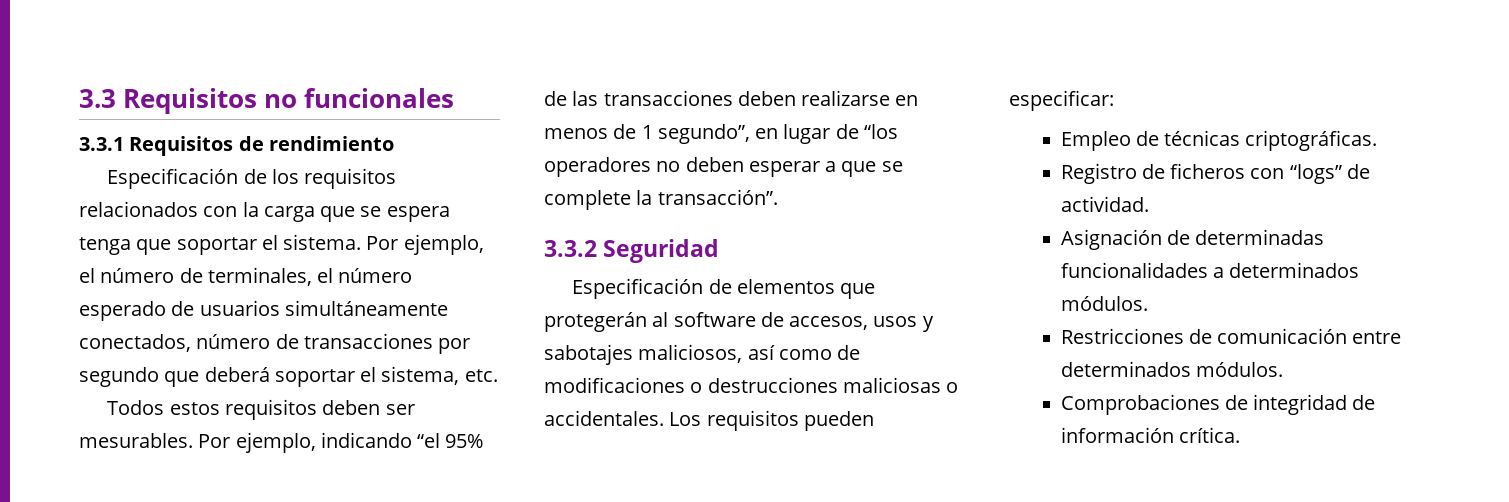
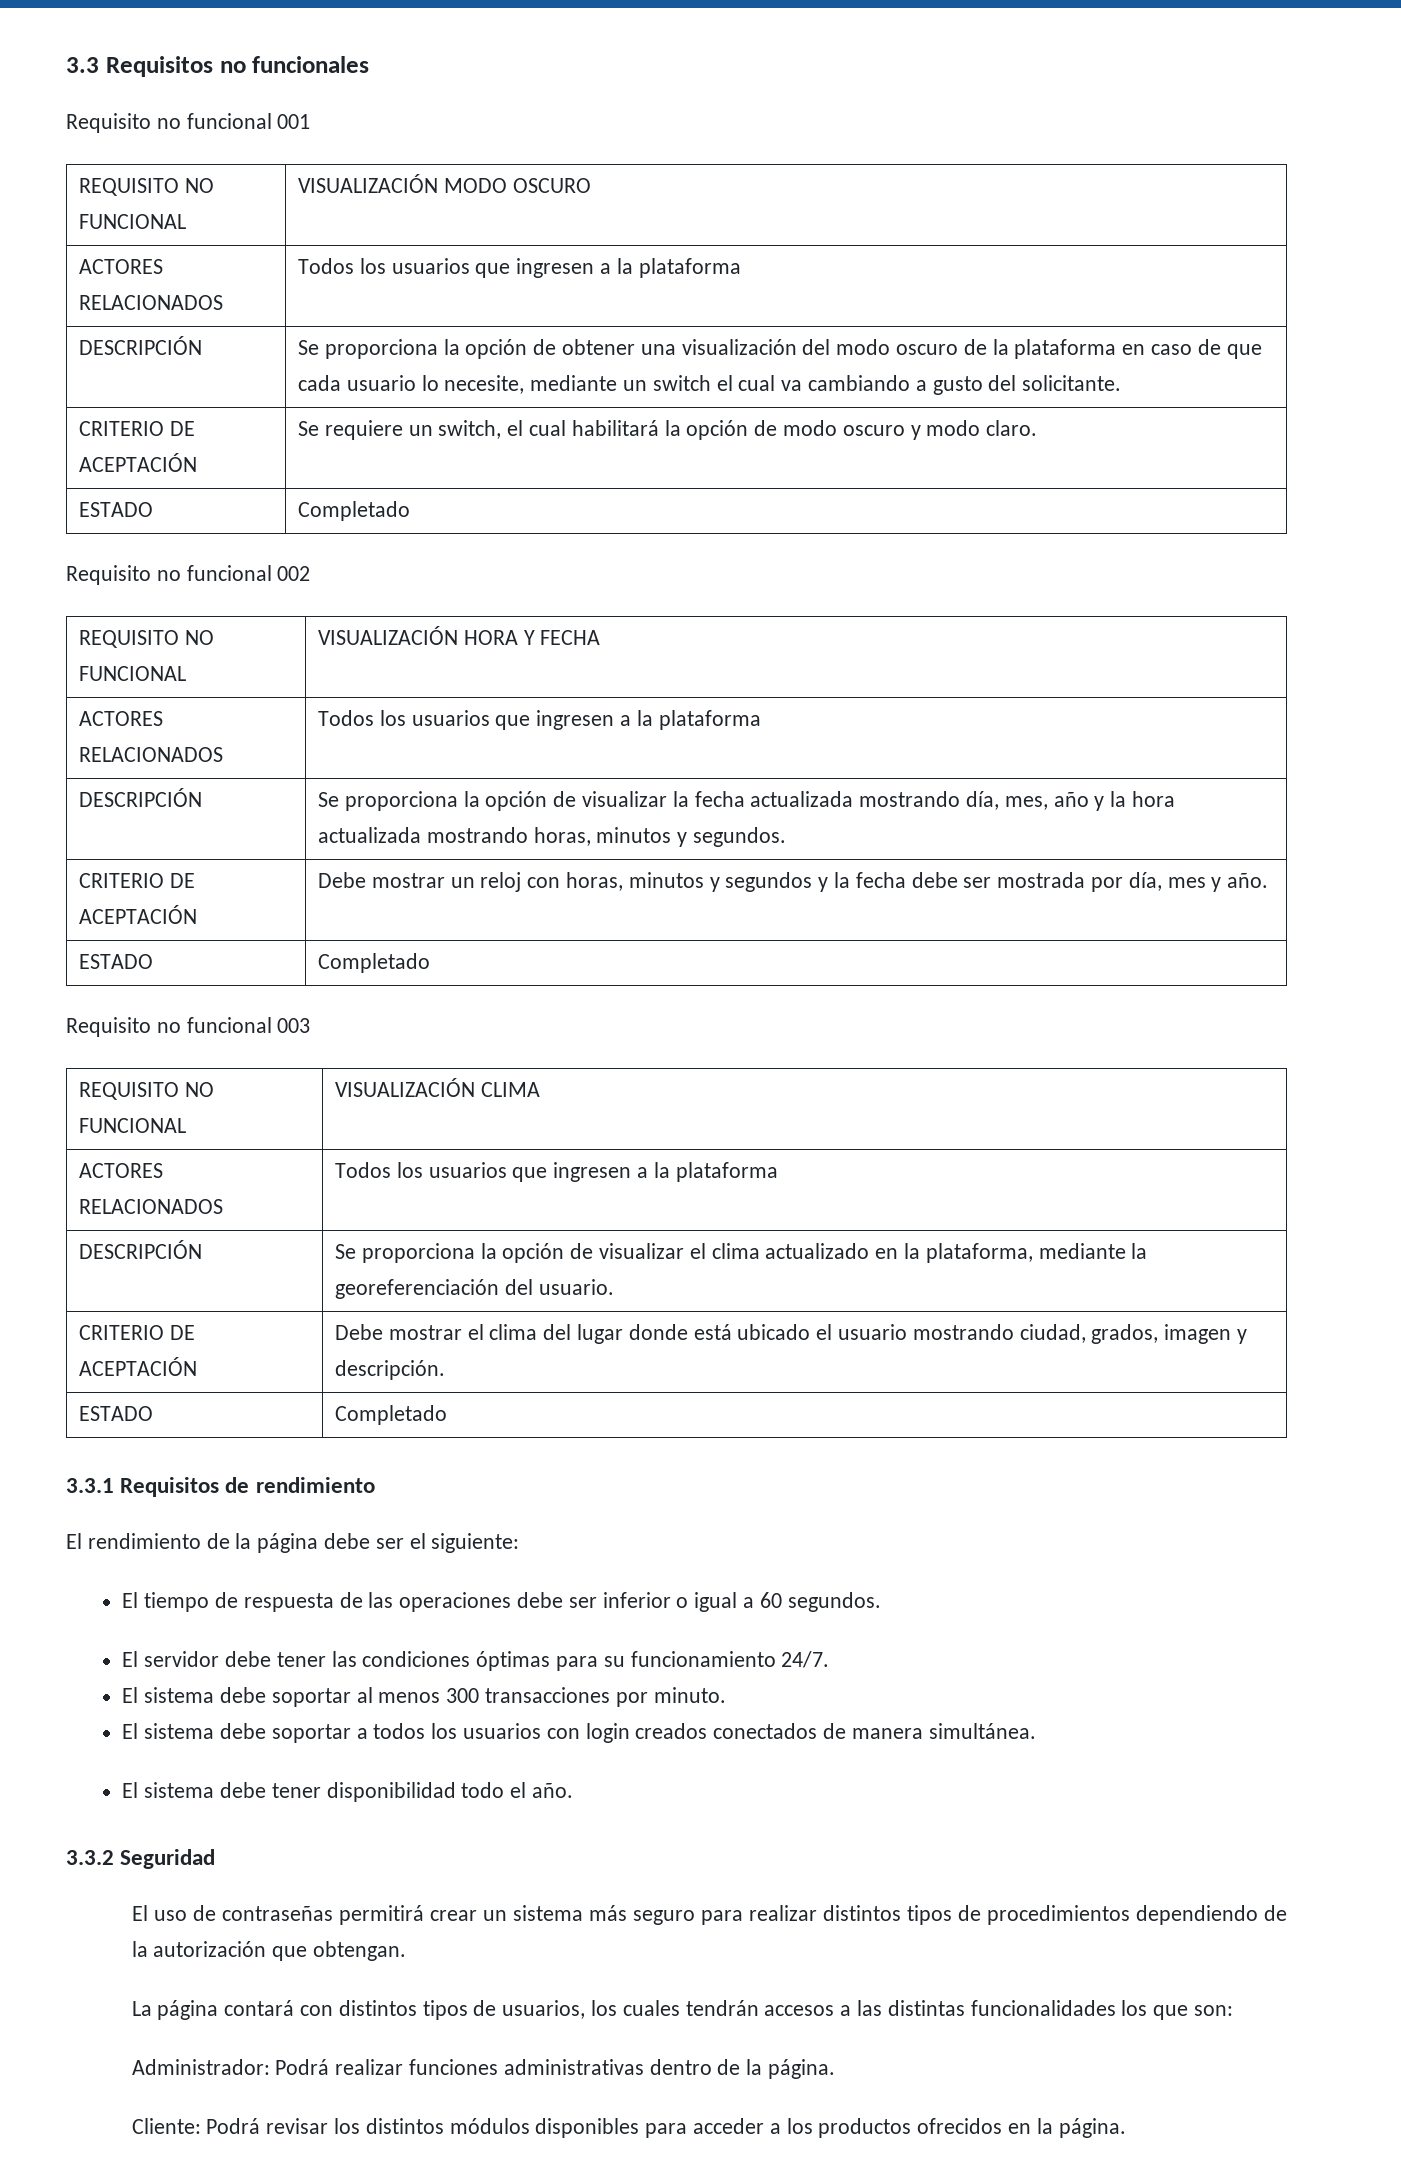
[79,136,394,156] [107,168,397,189] [79,201,450,222] [79,234,484,255] [79,267,413,286] [79,300,448,321] [79,333,471,354] [79,366,498,387] [107,399,415,420] [79,432,484,453] [544,90,919,106] [544,124,898,144] [544,157,903,177] [544,189,778,210] [544,239,720,263] [572,278,876,299] [544,312,934,332] [544,344,861,365] [544,377,959,393] [544,410,874,431] [1009,90,1114,111] [1060,130,1378,151] [1060,163,1370,184] [1060,196,1149,212] [1060,229,1325,250] [1060,262,1360,278] [1060,296,1148,311] [1060,328,1402,344] [1060,361,1283,377] [1060,394,1376,415] [1060,427,1240,443] 3.3.1 Requisitos de rendimiento // Especificación de los requisitos relacionados con la carga que se espera tenga que soportar el sistema. Por ejemplo, el número de terminales, el número esperado de usuarios simultáneamente conectados, número de transacciones por segundo que deberá soportar el sistema, etc. // Todos estos requisitos deben ser mesurables. Por ejemplo, indicando “el 95% de las transacciones deben realizarse en menos de 1 segundo”, en lugar de “los operadores no deben esperar a que se complete la transacción”. // 3.3.2 Seguridad // Especificación de elementos que protegerán al software de accesos, usos y sabotajes maliciosos, así como de modificaciones o destrucciones maliciosas o accidentales. Los requisitos pueden especificar: // Empleo de técnicas criptográficas. // Registro de ficheros con “logs” de actividad. // Asignación de determinadas funcionalidades a determinados módulos. // Restricciones de comunicación entre determinados módulos. // Comprobaciones de integridad de información crítica. -> [66,113,311,133] [78,178,214,196] [78,214,186,229] [297,174,591,193] [78,259,163,274] [78,295,223,310] [297,258,741,278] [78,336,202,355] [297,339,1262,359] [297,375,1122,395] [78,421,195,436] [78,453,197,472] [297,420,1038,440] [78,502,153,517] [297,501,410,521] [66,565,311,585] [78,630,214,648] [78,666,186,681] [317,626,601,645] [78,711,163,726] [78,747,223,762] [317,710,761,730] [78,788,202,807] [317,791,1176,811] [317,827,786,847] [78,873,195,888] [78,905,197,924] [317,872,1269,892] [78,954,153,969] [317,953,430,973] [66,1017,311,1037] [78,1082,214,1100] [78,1118,186,1133] [334,1078,540,1097] [78,1163,163,1178] [78,1199,223,1214] [334,1162,778,1182] [78,1240,202,1259] [334,1243,1148,1263] [334,1279,614,1299] [78,1325,195,1340] [78,1357,197,1376] [334,1324,1248,1344] [334,1360,445,1380] [78,1406,153,1421] [334,1405,447,1425] [66,1477,375,1497] [66,1533,520,1553] [122,1592,881,1612] [122,1651,830,1671] [122,1687,726,1707] [122,1723,1036,1743] [122,1782,574,1802] [66,1849,216,1869] [131,1905,1288,1925] [131,1941,406,1961] [131,2000,1234,2020] [131,2059,835,2079] [131,2118,1126,2138] Requisito no funcional 001 // REQUISITO NO FUNCIONAL | VISUALIZACIÓN MODO OSCURO // ACTORES RELACIONADOS | Todos los usuarios que ingresen a la plataforma // DESCRIPCIÓN | Se proporciona la opción de obtener una visualización del modo oscuro de la plataforma en caso de que cada usuario lo necesite, mediante un switch el cual va cambiando a gusto del solicitante. // CRITERIO DE ACEPTACIÓN | Se requiere un switch, el cual habilitará la opción de modo oscuro y modo claro. // ESTADO | Completado // Requisito no funcional 002 // REQUISITO NO FUNCIONAL | VISUALIZACIÓN HORA Y FECHA // ACTORES RELACIONADOS | Todos los usuarios que ingresen a la plataforma // DESCRIPCIÓN | Se proporciona la opción de visualizar la fecha actualizada mostrando día, mes, año y la hora actualizada mostrando horas, minutos y segundos. // CRITERIO DE ACEPTACIÓN | Debe mostrar un reloj con horas, minutos y segundos y la fecha debe ser mostrada por día, mes y año. // ESTADO | Completado // Requisito no funcional 003 // REQUISITO NO FUNCIONAL | VISUALIZACIÓN CLIMA // ACTORES RELACIONADOS | Todos los usuarios que ingresen a la plataforma // DESCRIPCIÓN | Se proporciona la opción de visualizar el clima actualizado en la plataforma, mediante la georeferenciación del usuario. // CRITERIO DE ACEPTACIÓN | Debe mostrar el clima del lugar donde está ubicado el usuario mostrando ciudad, grados, imagen y descripción. // ESTADO | Completado // 3.3.1 Requisitos de rendimiento // El rendimiento de la página debe ser el siguiente: // El tiempo de respuesta de las operaciones debe ser inferior o igual a 60 segundos. // El servidor debe tener las condiciones óptimas para su funcionamiento 24/7. // El sistema debe soportar al menos 300 transacciones por minuto. // El sistema debe soportar a todos los usuarios con login creados conectados de manera simultánea. // El sistema debe tener disponibilidad todo el año. // 3.3.2 Seguridad // El uso de contraseñas permitirá crear un sistema más seguro para realizar distintos tipos de procedimientos dependiendo de la autorización que obtengan. // La página contará con distintos tipos de usuarios, los cuales tendrán accesos a las distintas funcionalidades los que son: // Administrador: Podrá realizar funciones administrativas dentro de la página. // Cliente: Podrá revisar los distintos módulos disponibles para acceder a los productos ofrecidos en la página.

